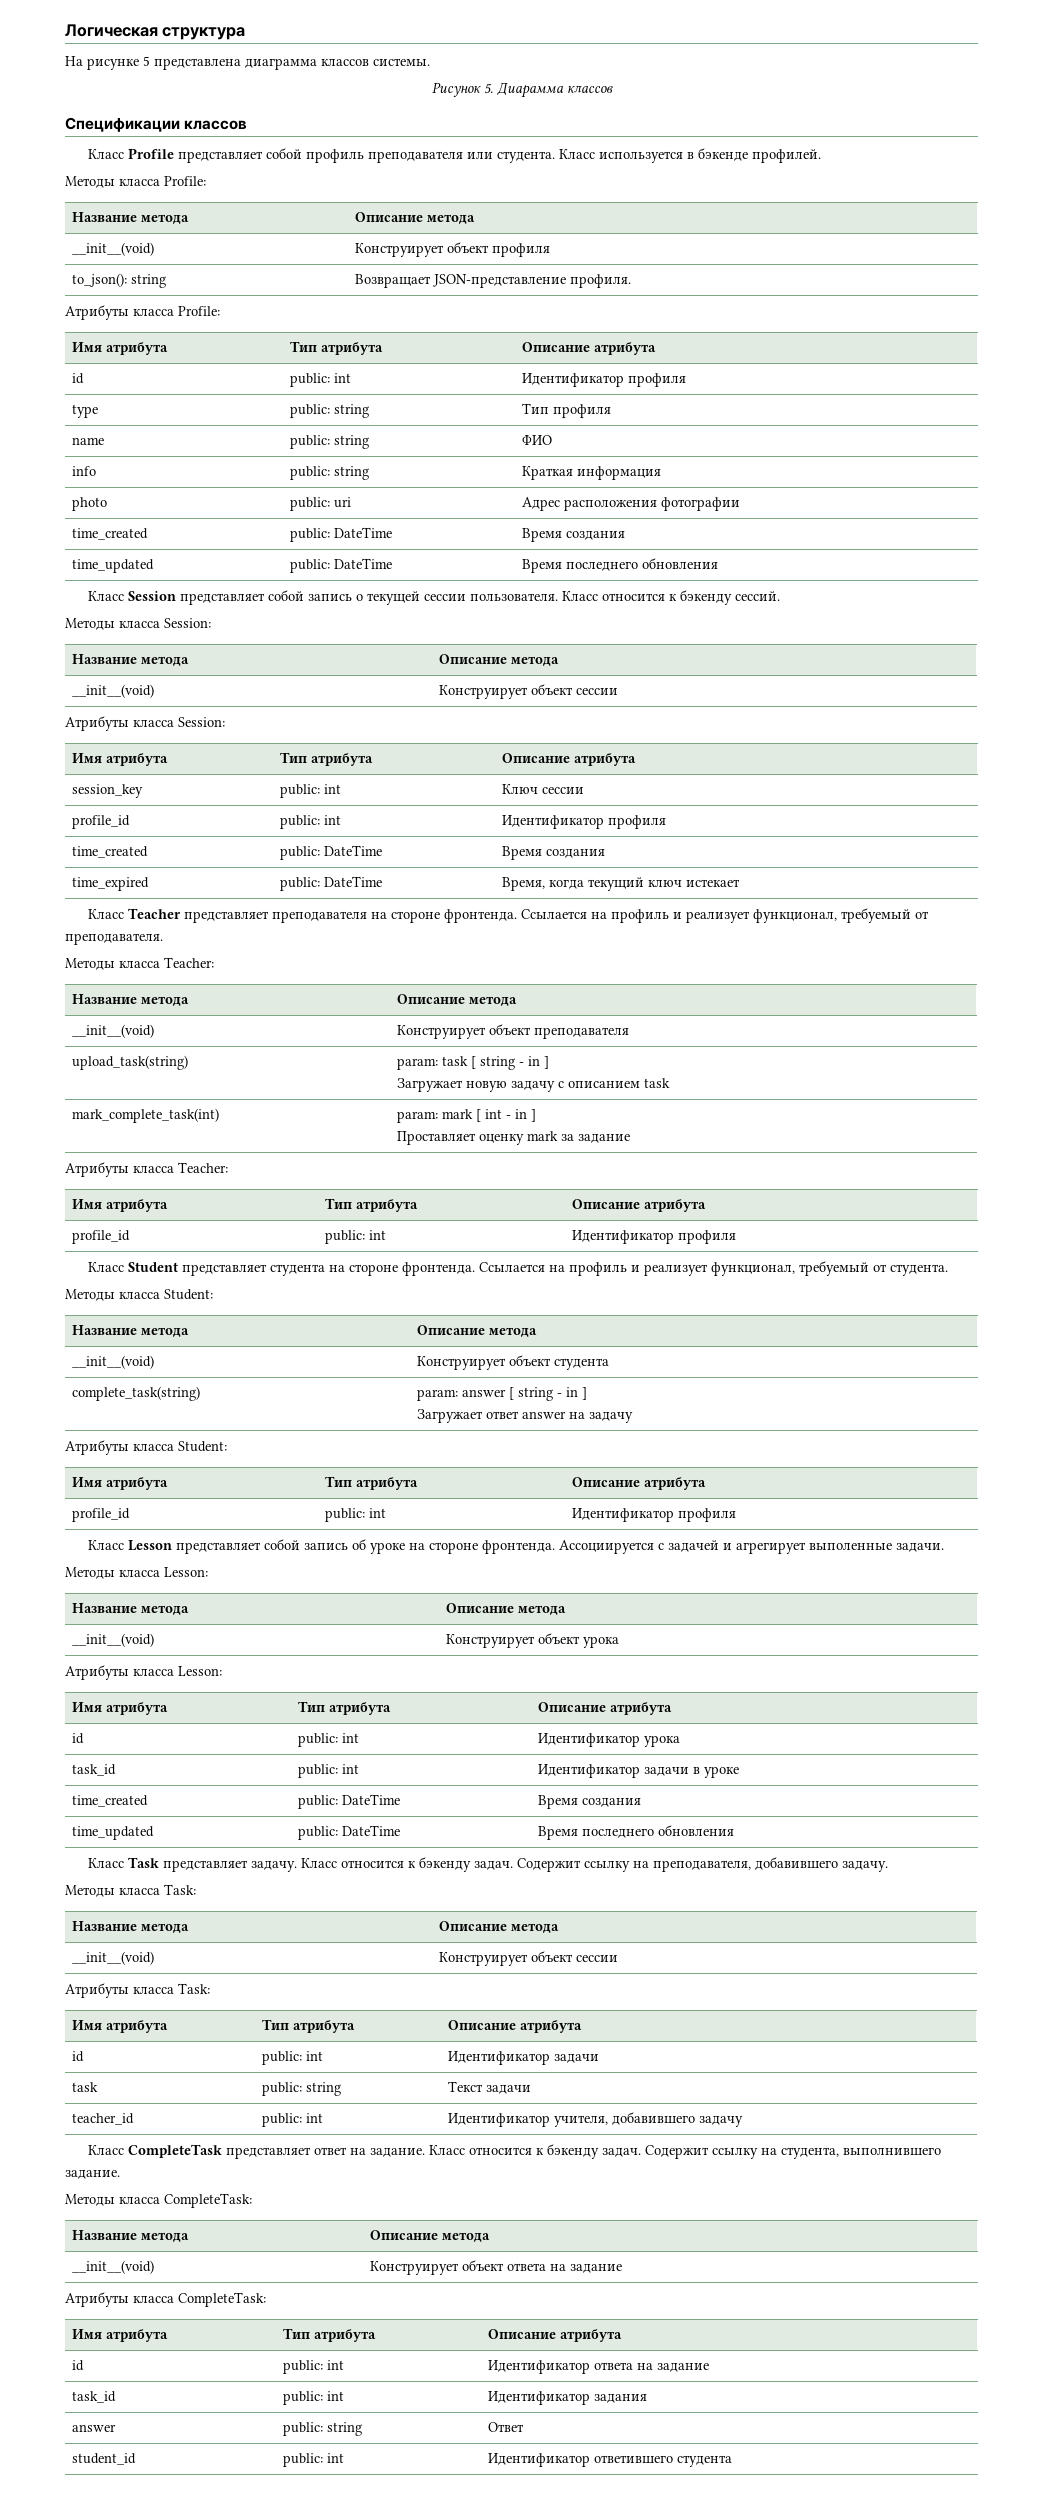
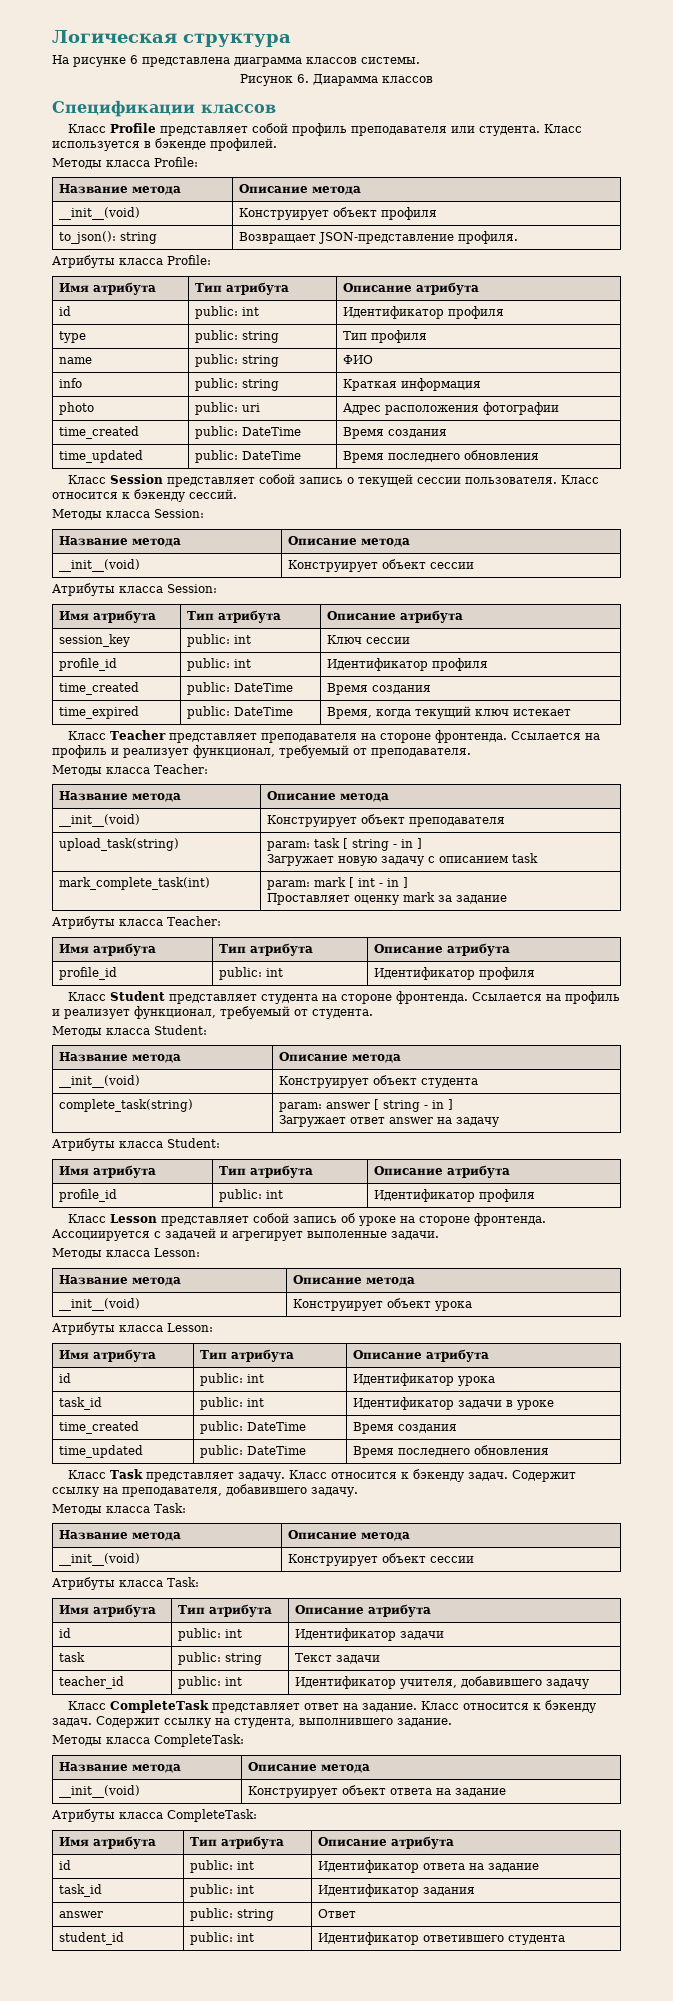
[143,56,150,66] 5 -> [130,55,138,64] 6
[483,84,493,94] 5. -> [297,74,309,83] 6.

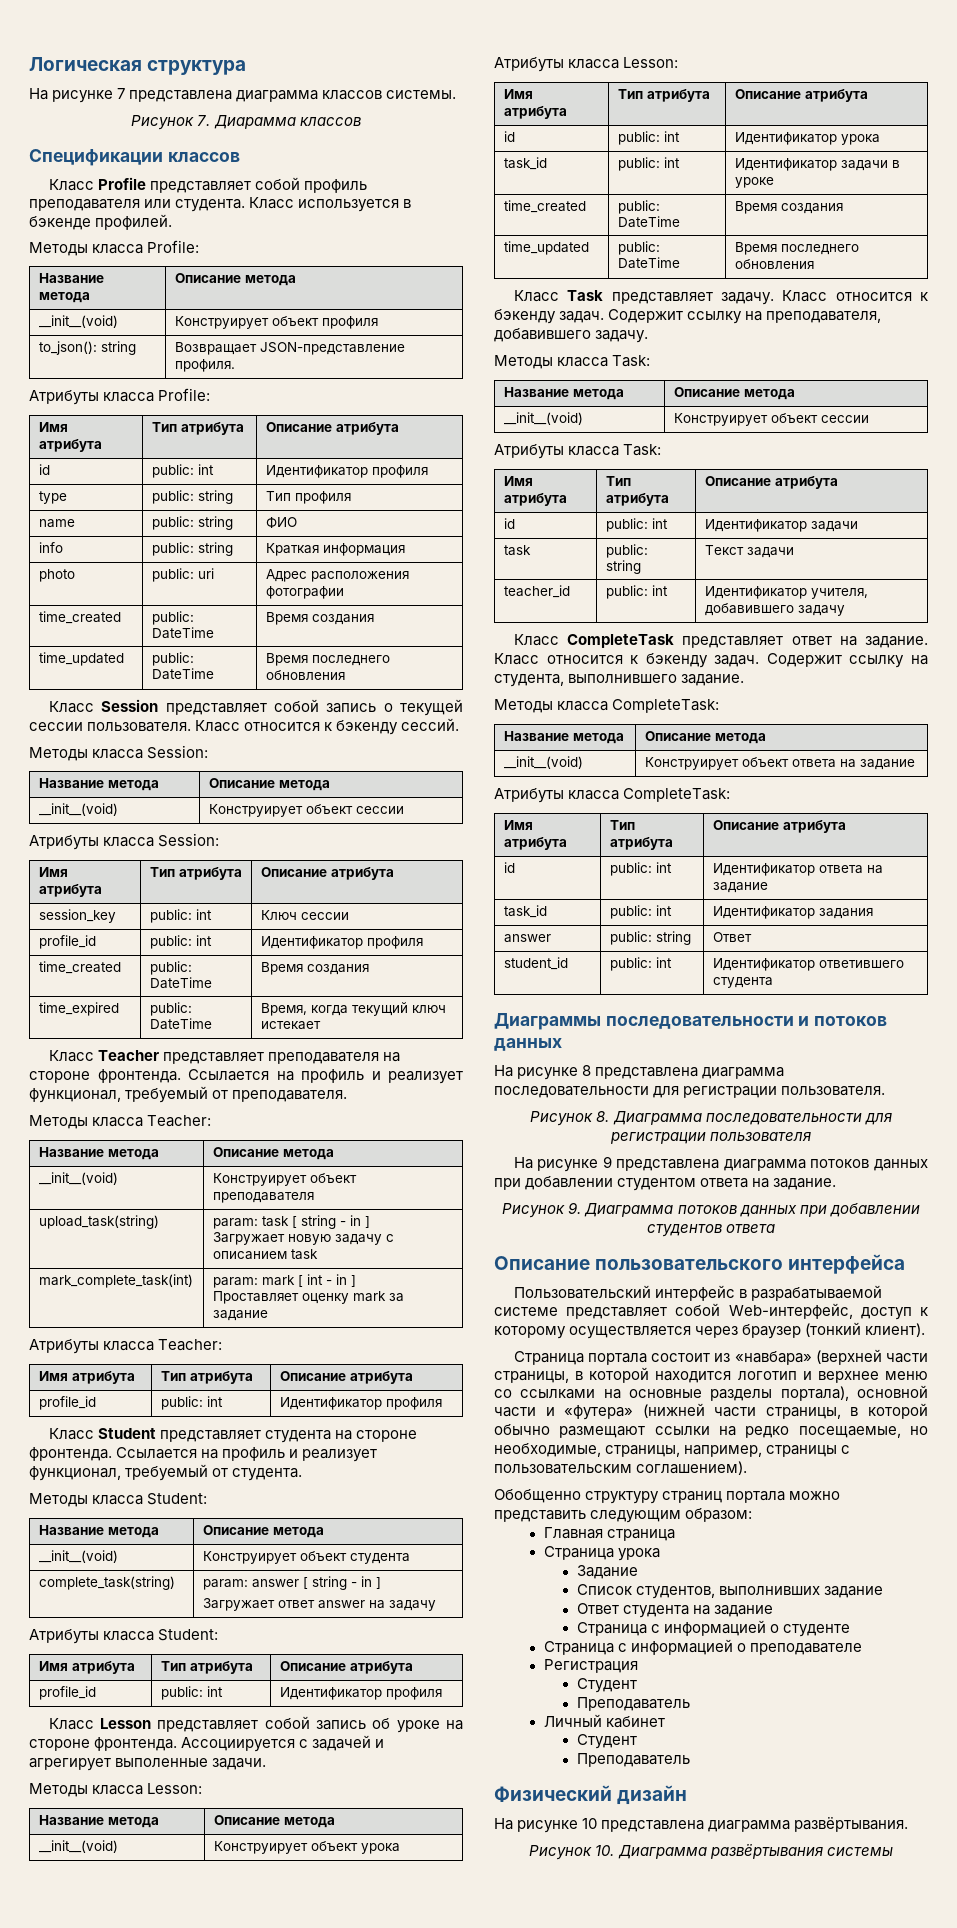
[130,55,138,64] 6 -> [117,88,126,99] 7
[297,74,309,83] 6. -> [197,115,211,126] 7.
(565, 1940) none -> [494,1013,888,1030] [494,1038,562,1051] [494,1065,785,1080] [494,1086,886,1098] [530,1111,892,1126] [609,1132,812,1144] [513,1156,928,1172] [494,1176,837,1191] [502,1202,920,1218] [646,1224,776,1237] [494,1254,906,1274] [513,1285,883,1301] [494,1303,928,1320] [494,1322,926,1339] [513,1349,928,1365] [494,1367,928,1383] [494,1385,928,1401] [494,1403,928,1420] [494,1424,928,1438] [494,1443,851,1457] [494,1461,748,1475] [494,1489,841,1504] [494,1508,753,1523] [543,1527,675,1541] [543,1546,660,1561] [576,1565,638,1579] [576,1584,883,1599] [576,1603,773,1618] [576,1620,850,1637] [543,1639,862,1655] [543,1659,638,1673] [576,1678,637,1693] [576,1697,690,1711] [543,1714,665,1728] [576,1734,637,1749] [576,1753,690,1767] [494,1785,688,1805] [494,1817,909,1833] [529,1844,893,1860] // Диаграммы последовательности и потоков данных // На рисунке 8 представлена диаграмма последовательности для регистрации пользователя. // Рисунок 8. Диаграмма последовательности для регистрации пользователя // На рисунке 9 представлена диаграмма потоков данных при добавлении студентом ответа на задание. // Рисунок 9. Диаграмма потоков данных при добавлении студентов ответа // Описание пользовательского интерфейса // Пользовательский интерфейс в разрабатываемой системе представляет собой Web-интерфейс, доступ к которому осуществляется через браузер (тонкий клиент). // Страница портала состоит из «навбара» (верхней части страницы, в которой находится логотип и верхнее меню со ссылками на основные разделы портала), основной части и «футера» (нижней части страницы, в которой обычно размещают ссылки на редко посещаемые, но необходимые, страницы, например, страницы с пользовательским соглашением). // Обобщенно структуру страниц портала можно представить следующим образом: // Главная страница // Страница урока // Задание // Список студентов, выполнивших задание // Ответ студента на задание // Страница с информацией о студенте // Страница с информацией о преподавателе // Регистрация // Студент // Преподаватель // Личный кабинет // Студент // Преподаватель // Физический дизайн // На рисунке 10 представлена диаграмма развёртывания. // Рисунок 10. Диаграмма развёртывания системы

